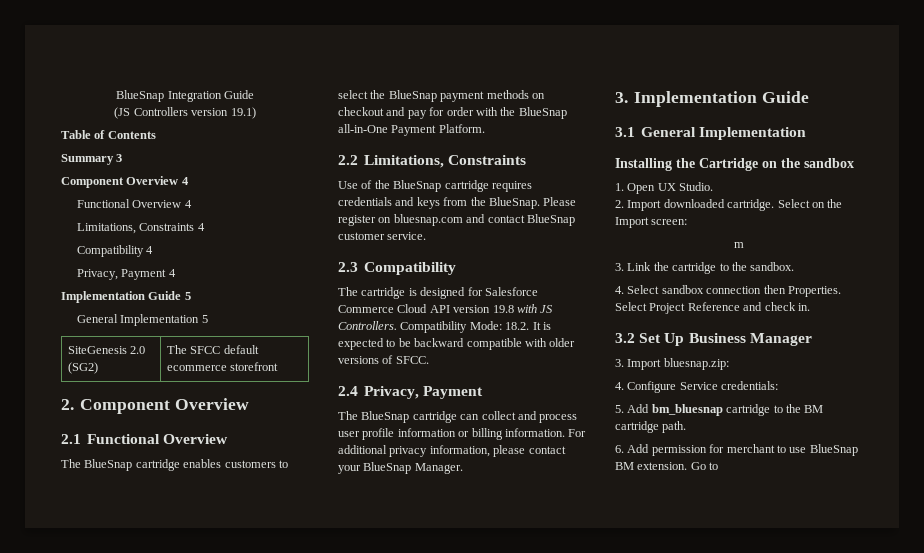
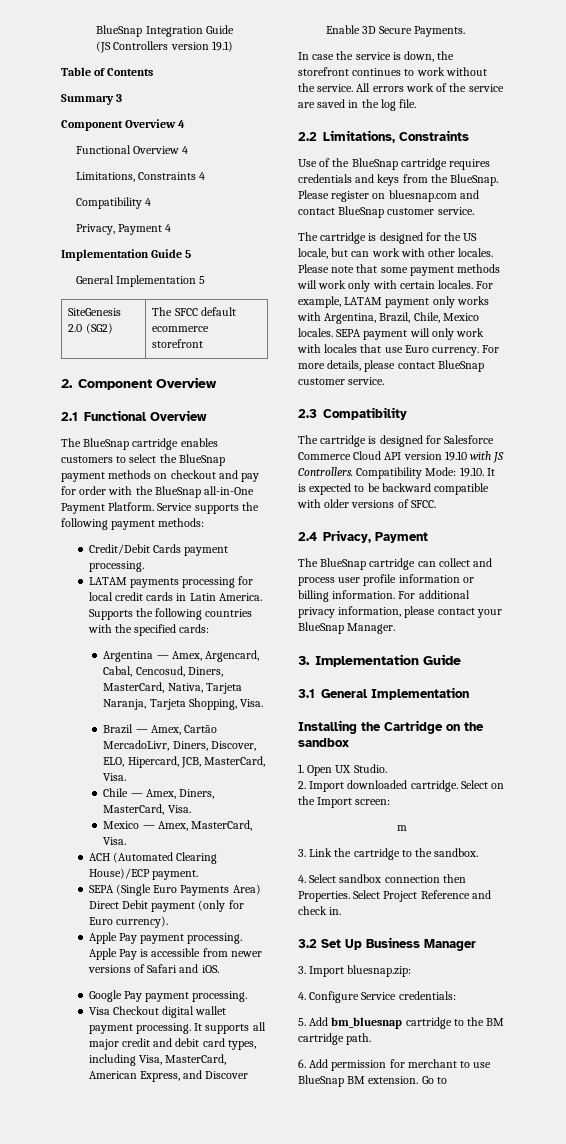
(485, 128) none -> [157,502,259,514] [61,518,205,530] [88,544,229,556] [88,561,144,572] [88,576,254,588] [88,592,262,601] [88,608,253,620] [87,624,210,636] [103,650,259,662] [103,666,223,677] [103,682,242,694] [103,698,263,710] [103,724,217,735] [103,740,256,751] [103,756,265,768] [103,773,127,781] [103,788,214,799] [103,804,191,815] [103,820,252,831] [103,837,127,845] [88,852,218,864] [88,868,198,880] [88,884,261,896] [88,900,244,912] [88,916,168,928] [88,932,243,944] [88,948,262,960] [87,964,219,973] [88,990,248,1002] [88,1006,227,1018] [88,1022,266,1034] [88,1038,256,1050] [88,1054,227,1066] [88,1070,249,1082] [325,25,466,37] [298,51,455,62] [298,67,487,76] [298,83,504,92] [298,99,417,111] Service supports the following payment methods: // Credit/Debit Cards payment processing. // LATAM payments processing for local credit cards in Latin America. Supports the following countries with the specified cards: // Argentina — Amex, Argencard, Cabal, Cencosud, Diners, MasterCard, Nativa, Tarjeta Naranja, Tarjeta Shopping, Visa. // Brazil — Amex, Cartão MercadoLivr, Diners, Discover, ELO, Hipercard, JCB, MasterCard, Visa. // Chile — Amex, Diners, MasterCard, Visa. // Mexico — Amex, MasterCard, Visa. // ACH (Automated Clearing House)/ECP payment. // SEPA (Single Euro Payments Area) Direct Debit payment (only for Euro currency). // Apple Pay payment processing. Apple Pay is accessible from newer versions of Safari and iOS. // Google Pay payment processing. // Visa Checkout digital wallet payment processing. It supports all major credit and debit card types, including Visa, MasterCard, American Express, and Discover Enable 3D Secure Payments. // In case the service is down, the storefront continues to work without the service. All errors work of the service are saved in the log file.
(427, 236) none -> [298,232,478,244] [298,248,494,259] [298,264,501,276] [297,280,494,292] [298,296,489,308] [297,312,479,324] [298,328,485,340] [297,344,500,356] [298,360,484,372] [298,377,385,385] // The cartridge is designed for the US locale, but can work with other locales. Please note that some payment methods will work only with certain locales. For example, LATAM payment only works with Argentina, Brazil, Chile, Mexico locales. SEPA payment will only work with locales that use Euro currency. For more details, please contact BlueSnap customer service.
[492,305,514,313] 19.8 -> [444,451,467,461] 19.10
[505,322,530,330] 18.2. -> [459,467,484,477] 19.10.

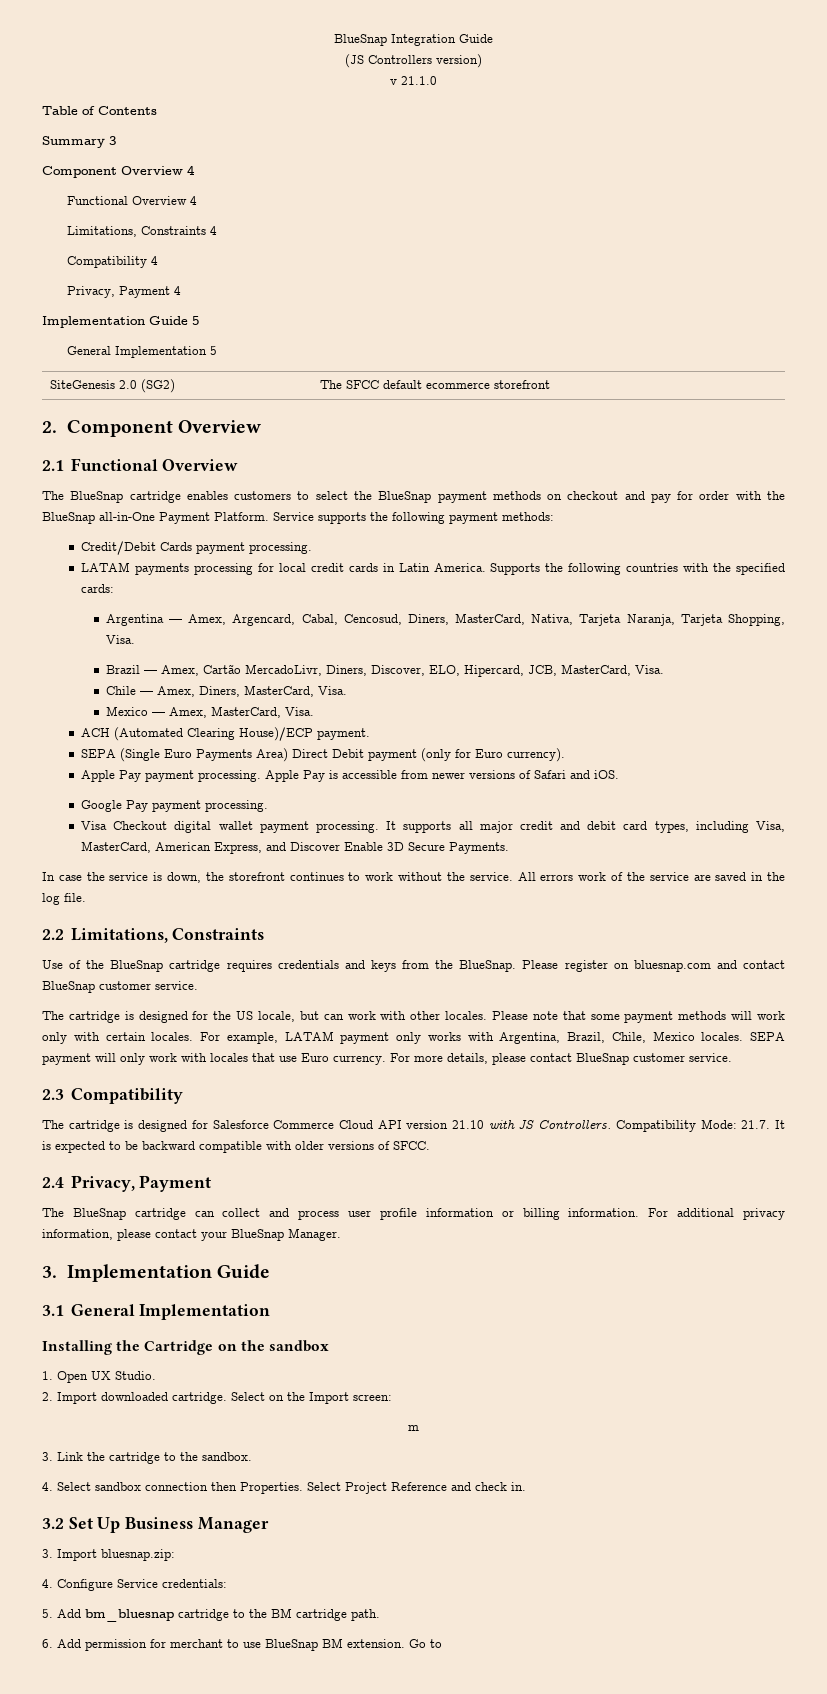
[170,41,233,52] version 19.1) -> [436,54,482,68] [390,76,437,85] version) // v 21.1.0
[444,451,467,461] 19.10 -> [452,1120,485,1129] 21.10
[459,467,484,477] 19.10. -> [741,1120,771,1129] 21.7.

